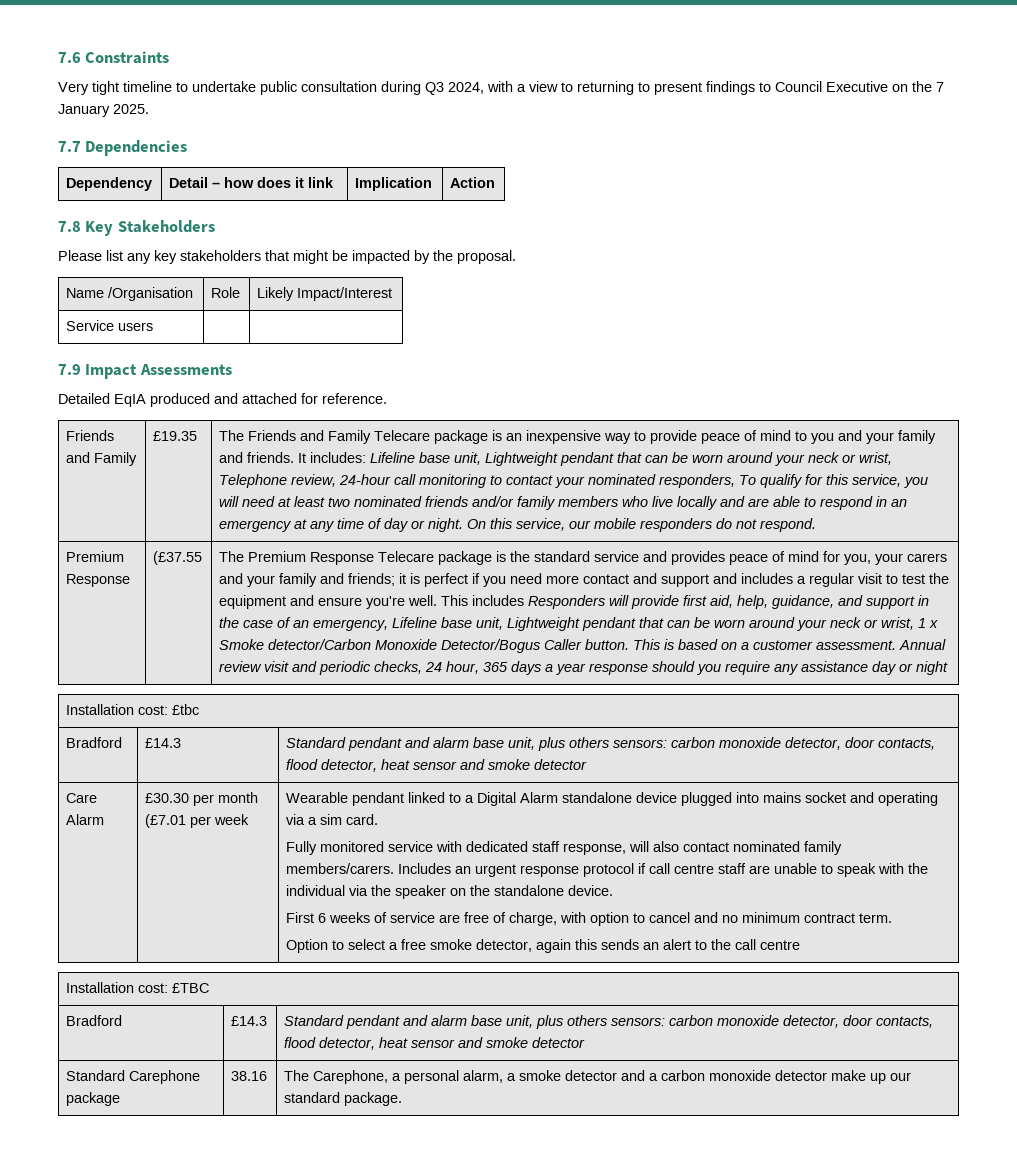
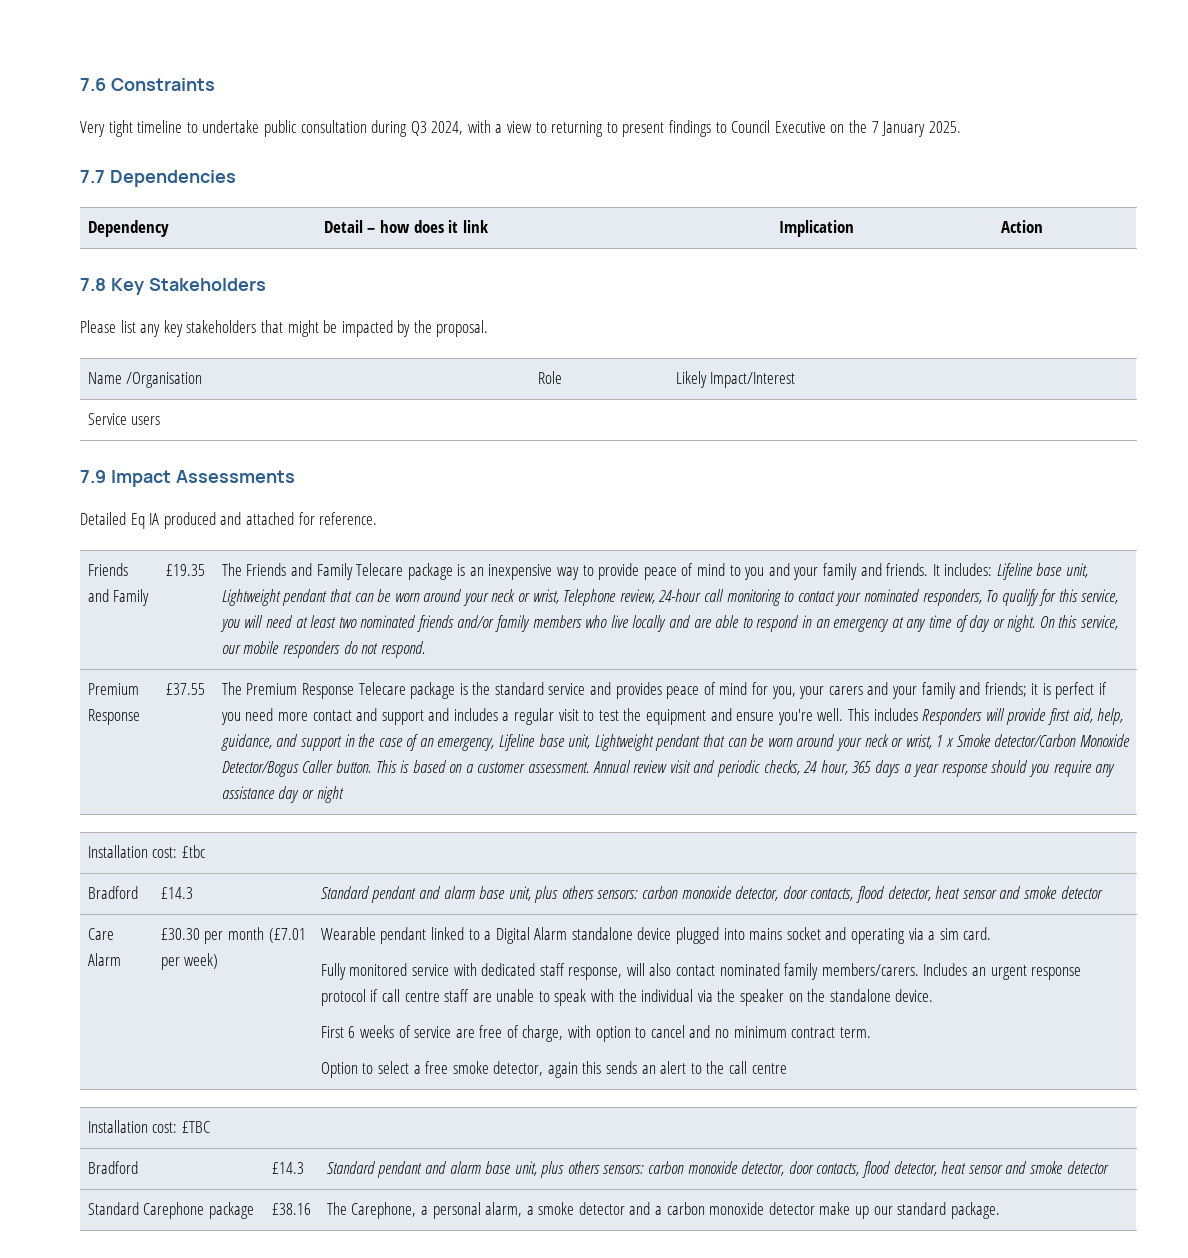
[114,394,146,407] EqIA -> [130,513,160,529] Eq IA
[153,551,203,565] (£37.55 -> [165,683,205,695] £37.55
[214,814,250,825] week -> [184,953,219,969] week)
[231,1071,268,1081] 38.16 -> [271,1203,311,1215] £38.16

